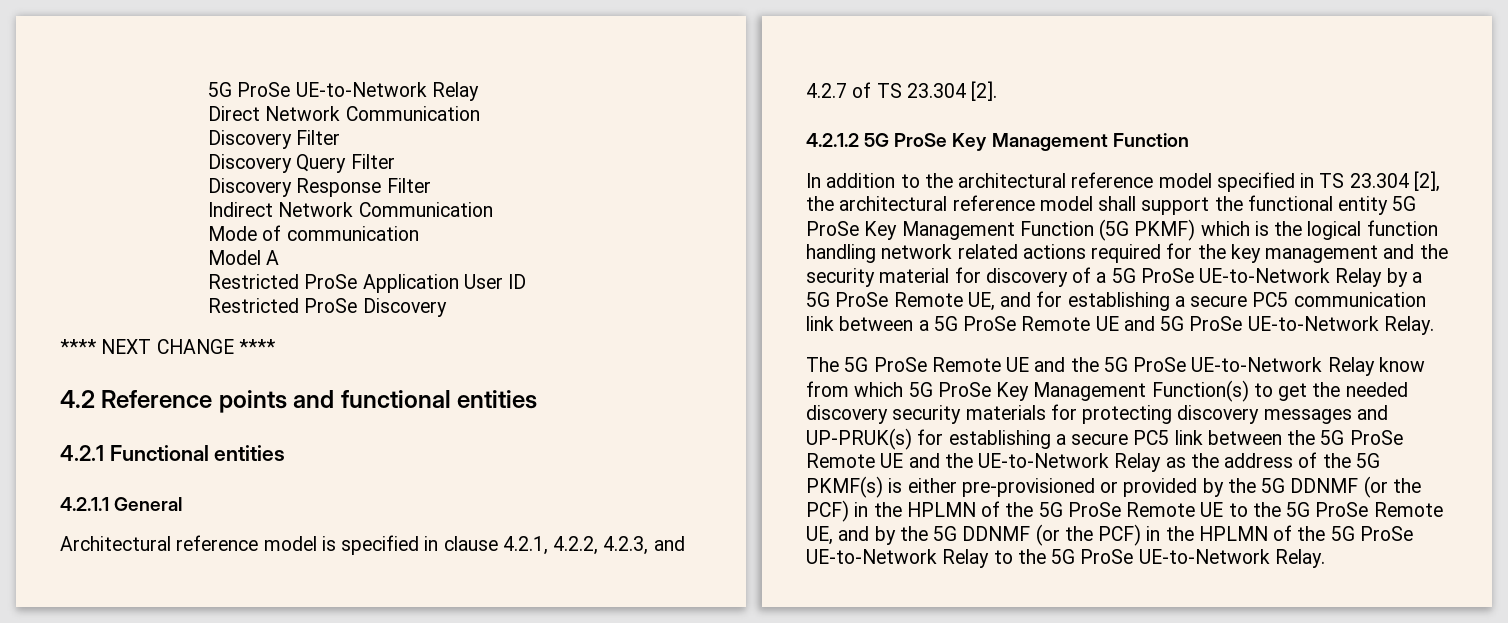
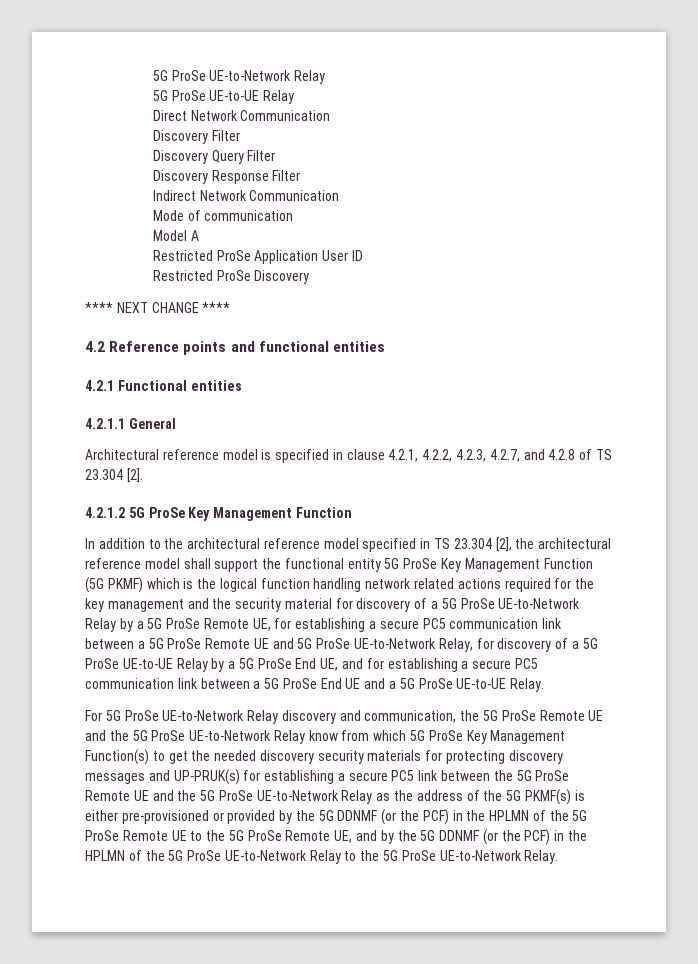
[208,82,479,101] 5G ProSe UE-to-Network Relay -> [152,70,326,84] [152,90,295,104] 5G ProSe UE-to-Network Relay // 5G ProSe UE-to-UE Relay
[653,536,685,551] [806,83,847,98] and 4.2.7 -> [489,449,576,462] 4.2.7, and 4.2.8
[1000,292,1032,307] and -> (271, 624) none
[1383,316,1434,335] [806,357,839,372] Relay. // The -> [438,638,598,652] [85,658,538,672] [85,678,545,692] [85,710,480,724] Relay, for discovery of a 5G ProSe UE-to-UE Relay by a 5G ProSe End UE, and for establishing a secure PC5 communication link between a 5G ProSe End UE and a 5G ProSe UE-to-UE Relay. // For 5G ProSe UE-to-Network Relay discovery and communication, the
(973, 460) none -> [200,790,253,801] 5G ProSe

